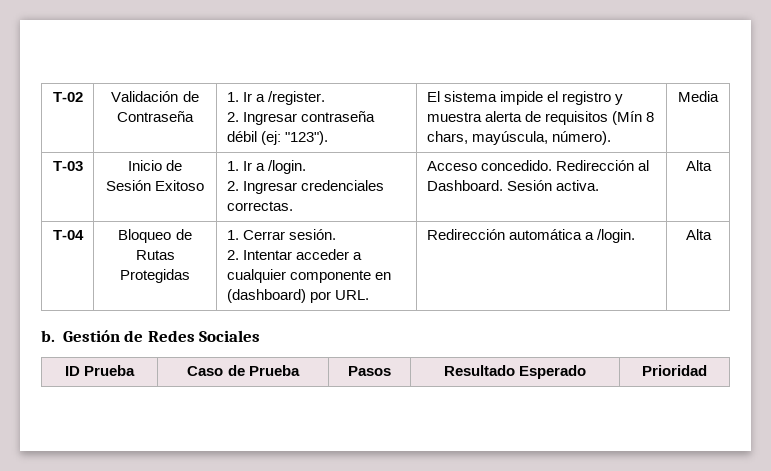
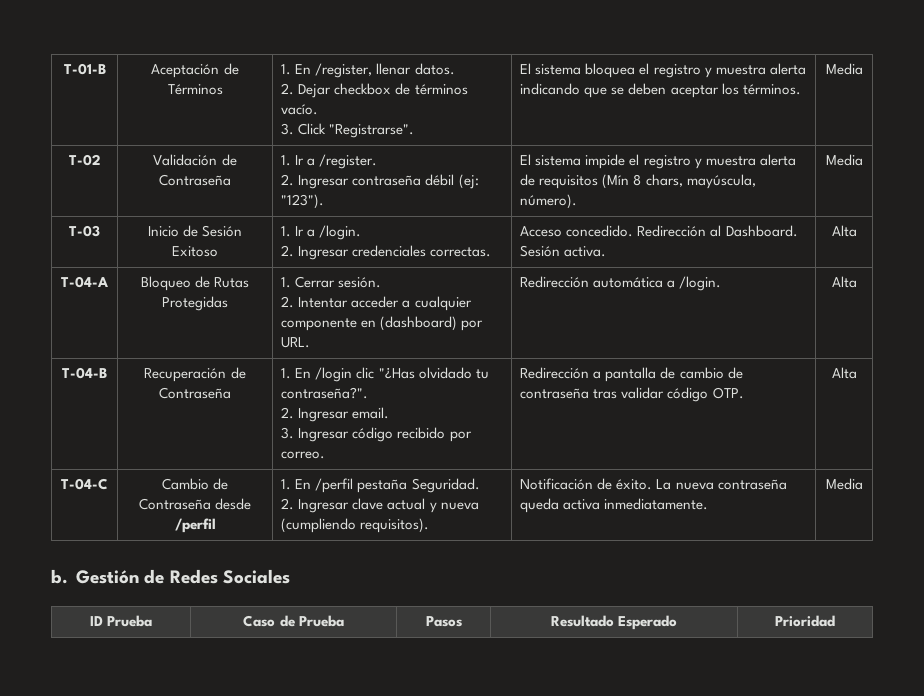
(52, 97) none -> [63,63,106,75] [151,63,239,78] [167,84,223,95] [281,63,455,78] [281,83,468,98] [281,104,319,115] [281,123,415,138] [520,63,806,78] [520,83,801,98] [825,63,863,75] T-01-B | Aceptación de Términos | 1. En /register, llenar datos. // 2. Dejar checkbox de términos vacío. // 3. Click "Registrarse". | El sistema bloquea el registro y muestra alerta indicando que se deben aceptar los términos. | Media //
[52,230,84,240] T-04 -> [61,276,108,288] T-04-A
(712, 234) none -> [62,367,107,379] [144,367,246,382] [159,387,231,399] [281,367,489,382] [281,387,369,399] [281,407,390,422] [281,427,472,442] [281,451,326,459] [520,367,743,382] [520,387,744,402] [831,367,857,379] [61,478,108,490] [161,478,229,490] [138,498,252,510] [174,518,216,533] [281,478,480,493] [281,498,479,513] [281,518,430,533] [520,478,787,490] [520,498,709,513] [825,478,863,490] // T-04-B | Recuperación de Contraseña | 1. En /login clic "¿Has olvidado tu contraseña?". // 2. Ingresar email. // 3. Ingresar código recibido por correo. | Redirección a pantalla de cambio de contraseña tras validar código OTP. | Alta // T-04-C | Cambio de Contraseña desde /perfil | 1. En /perfil pestaña Seguridad. // 2. Ingresar clave actual y nueva (cumpliendo requisitos). | Notificación de éxito. La nueva contraseña queda activa inmediatamente. | Media

